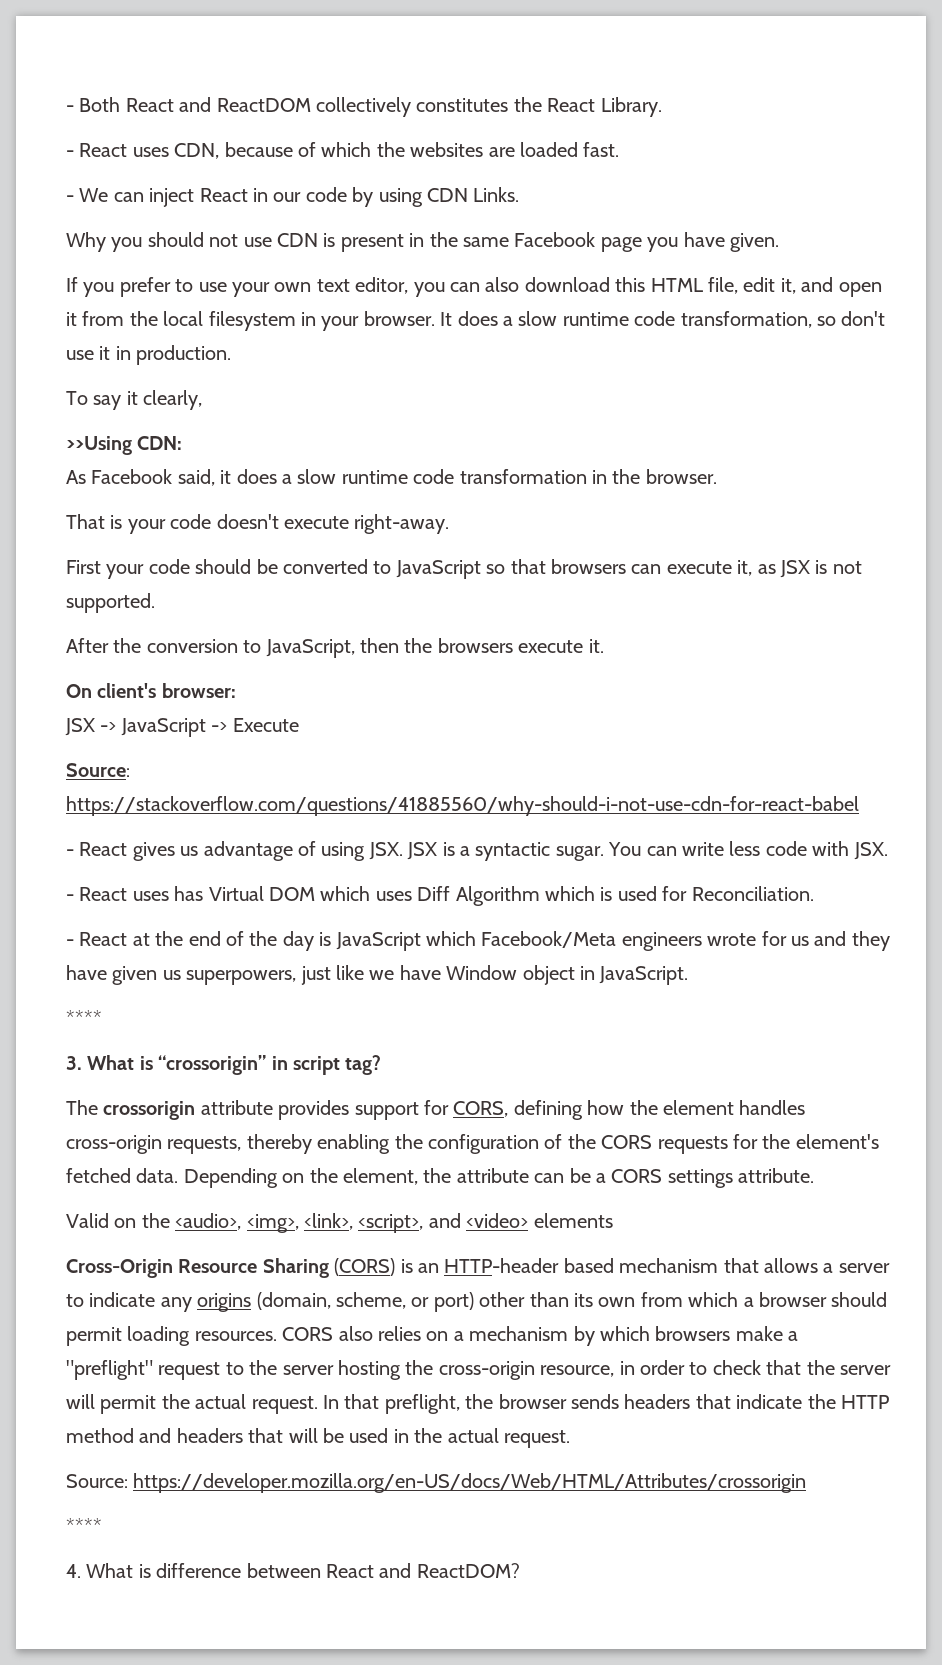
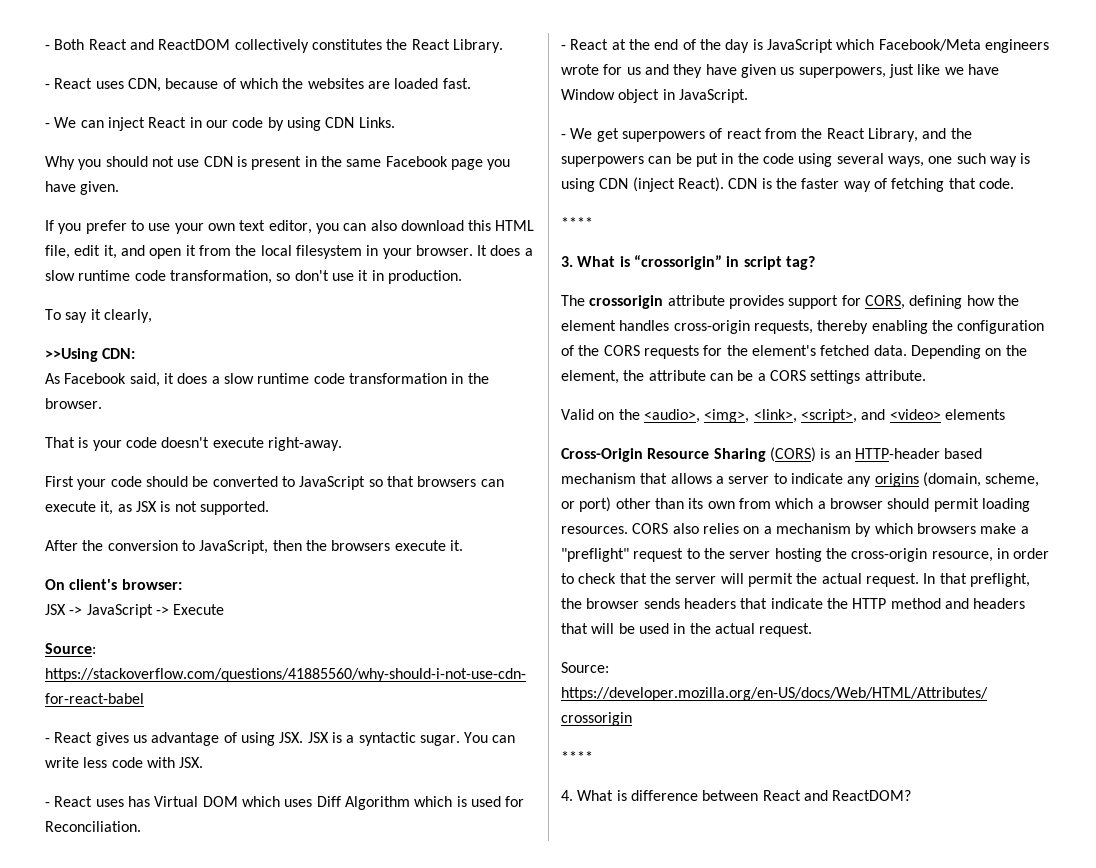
(689, 975) none -> [561,128,972,142] [561,153,1031,167] [561,177,1014,192] // - We get superpowers of react from the React Library, and the superpowers can be put in the code using several ways, one such way is using CDN (inject React). CDN is the faster way of fetching that code.

